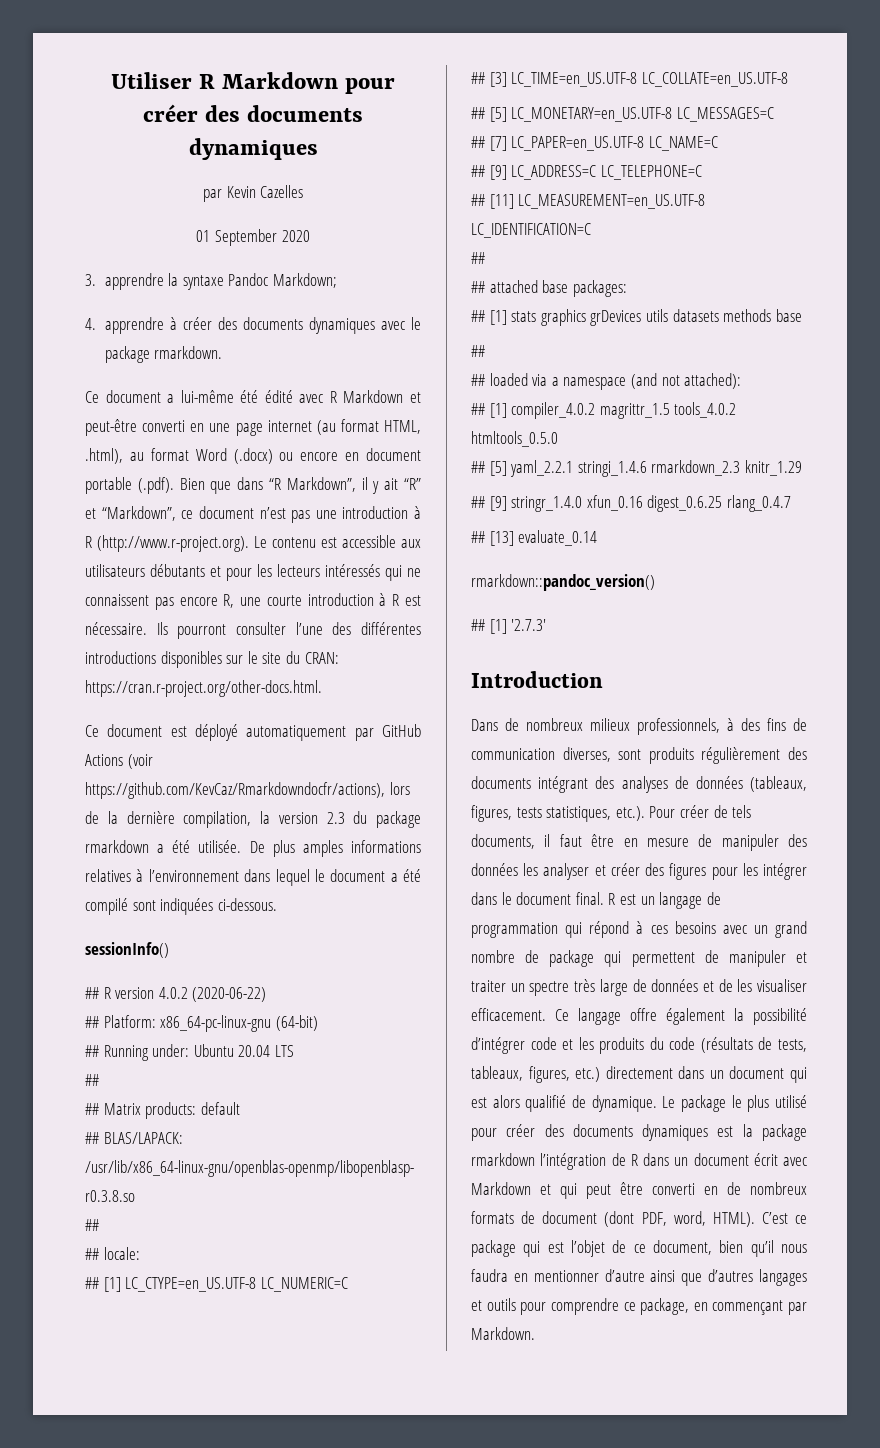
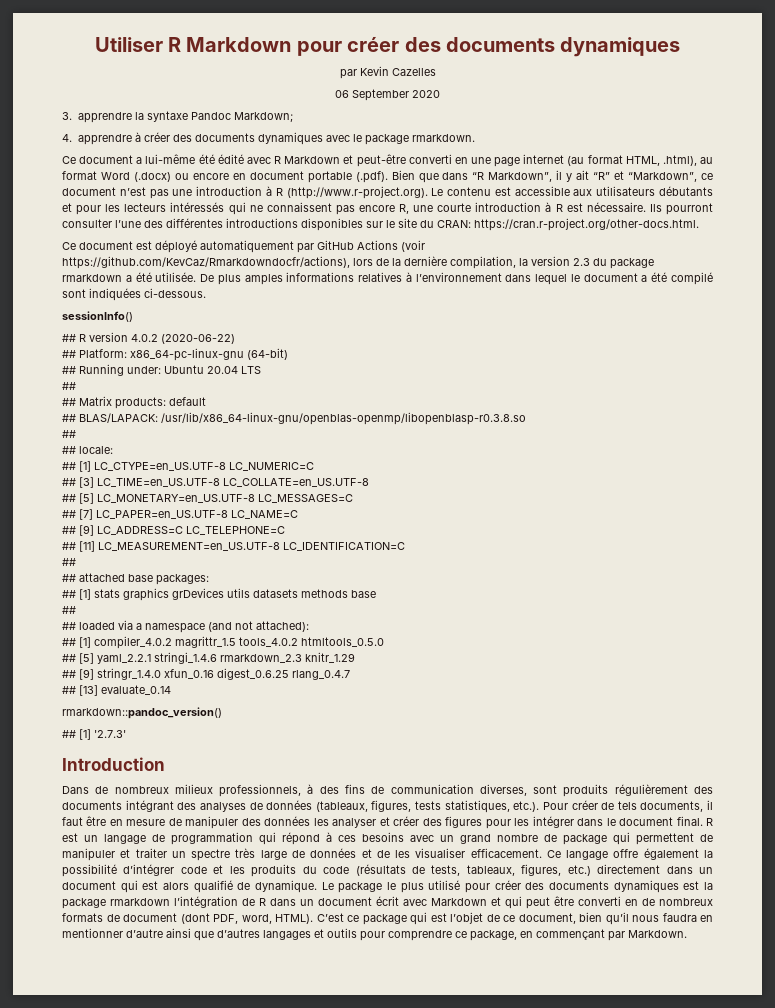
[196,230,211,242] 01 -> [335,90,349,98] 06

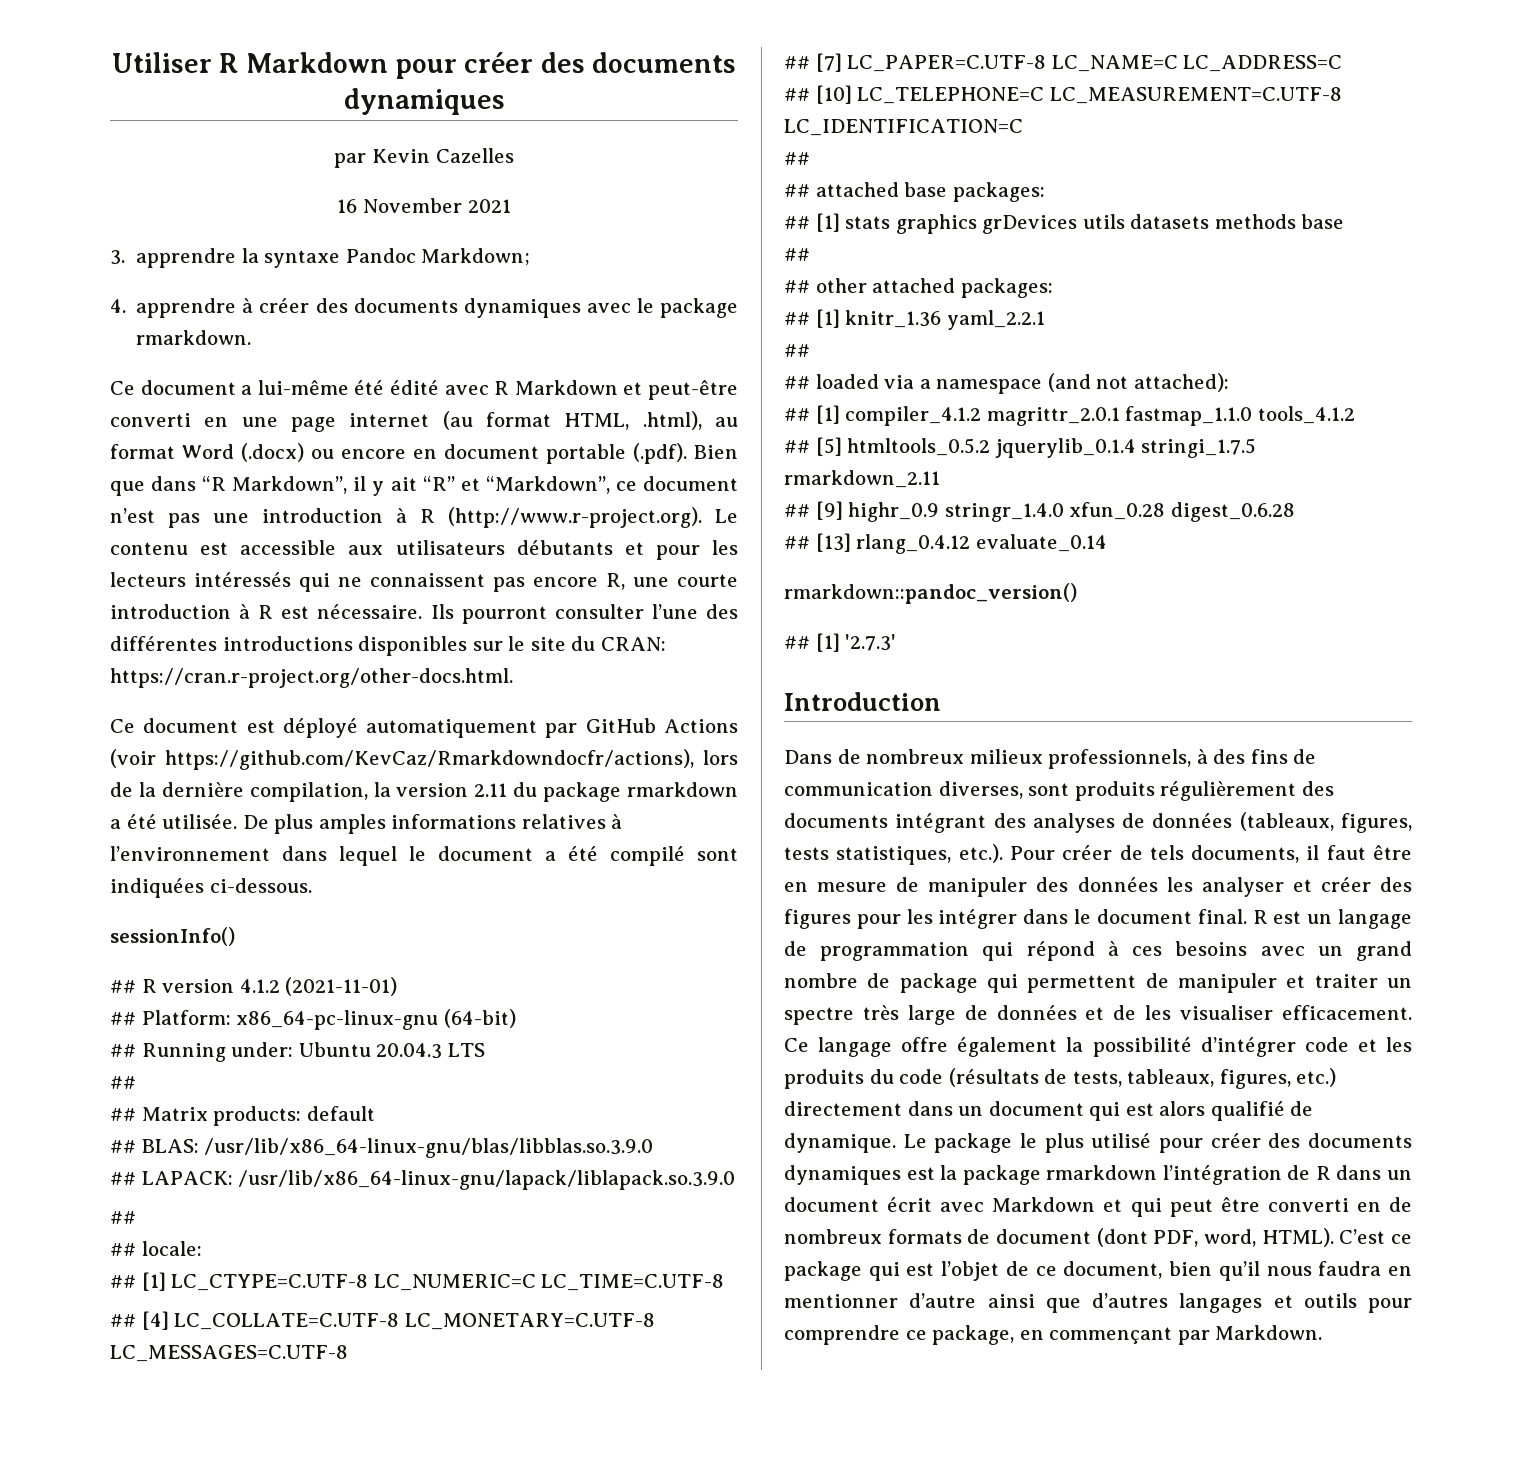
[335,89,440,101] 06 September 2020 -> [337,198,511,213] 16 November 2021
[573,258,590,266] 2.3 -> [474,783,508,797] 2.11
[131,334,235,344] 4.0.2 (2020-06-22) -> [239,977,398,996] 4.1.2 (2021-11-01)
[207,366,238,374] 20.04 -> [376,1043,443,1059] 20.04.3
[79,412,526,425] BLAS/LAPACK: /usr/lib/x86_64-linux-gnu/openblas-openmp/libopenblasp-r0.3.8.so -> [141,1138,654,1158] [110,1170,736,1190] BLAS: /usr/lib/x86_64-linux-gnu/blas/libblas.so.3.9.0 // ## LAPACK: /usr/lib/x86_64-linux-gnu/lapack/liblapack.so.3.9.0
[94,462,226,471] LC_CTYPE=en_US.UTF-8 -> [171,1274,369,1291] LC_CTYPE=C.UTF-8
[62,477,369,488] [62,493,353,504] // ## [3] LC_TIME=en_US.UTF-8 LC_COLLATE=en_US.UTF-8 // ## [5] LC_MONETARY=en_US.UTF-8 LC_MESSAGES=C -> [541,1274,725,1291] [110,1311,655,1330] [110,1345,348,1362] LC_TIME=C.UTF-8 // ## [4] LC_COLLATE=C.UTF-8 LC_MONETARY=C.UTF-8 LC_MESSAGES=C.UTF-8
[96,510,228,519] LC_PAPER=en_US.UTF-8 -> [847,55,1047,72] LC_PAPER=C.UTF-8
[62,525,183,536] // ## [9] LC_ADDRESS=C -> [1183,55,1343,72] [784,85,852,104] LC_ADDRESS=C // ## [10]
[62,541,280,552] // ## [11] LC_MEASUREMENT=en_US.UTF-8 -> [1049,87,1342,104] LC_MEASUREMENT=C.UTF-8
(76, 610) none -> [784,278,1053,298] [784,309,1045,330] [784,344,810,357] // ## other attached packages: // ## [1] knitr_1.36 yaml_2.2.1 // ##
[94,636,384,649] [62,652,355,664] [62,668,350,680] compiler_4.0.2 magrittr_1.5 tools_4.0.2 htmltools_0.5.0 // ## [5] yaml_2.2.1 stringi_1.4.6 rmarkdown_2.3 knitr_1.29 // ## [9] stringr_1.4.0 xfun_0.16 digest_0.6.25 rlang_0.4.7 -> [845,406,1355,426] [784,437,1257,458] [784,470,940,488] [784,501,1295,522] compiler_4.1.2 magrittr_2.0.1 fastmap_1.1.0 tools_4.1.2 // ## [5] htmltools_0.5.2 jquerylib_0.1.4 stringi_1.7.5 rmarkdown_2.11 // ## [9] highr_0.9 stringr_1.4.0 xfun_0.28 digest_0.6.28
(98, 690) none -> [856,534,971,554] rlang_0.4.12

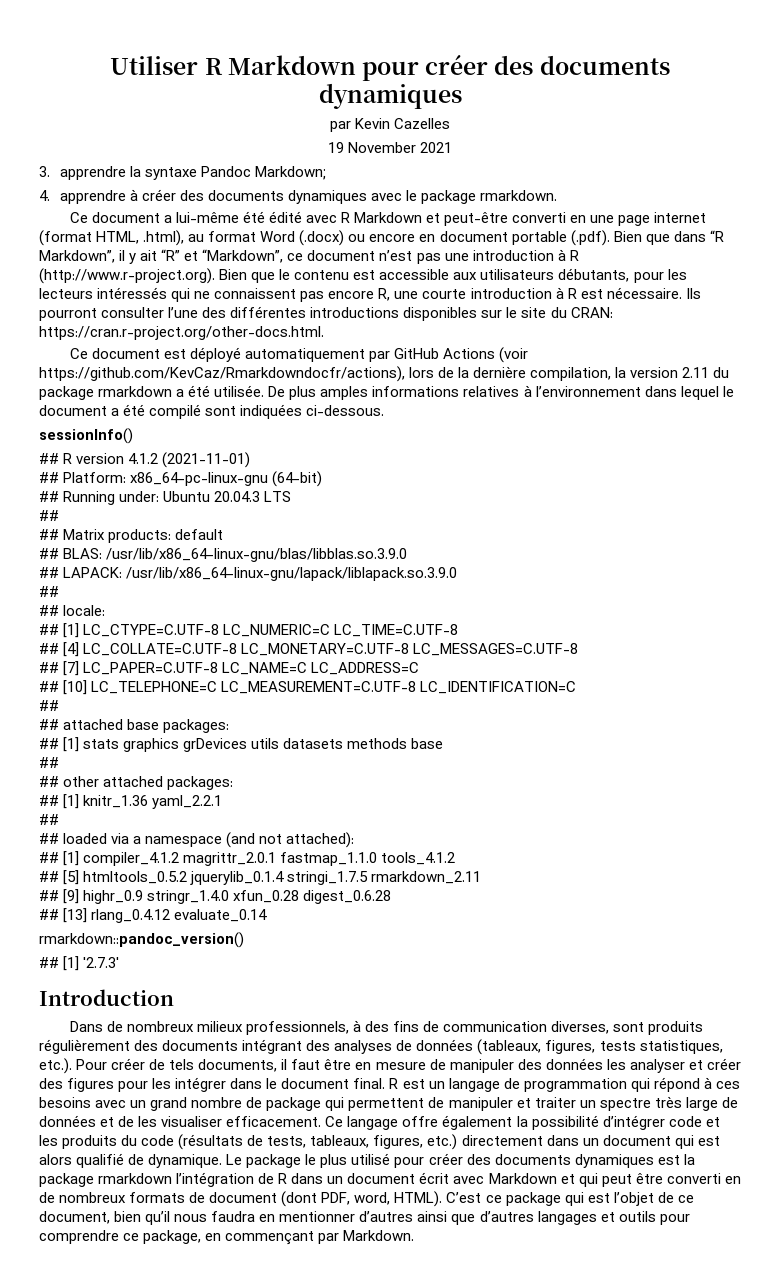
[337,199,358,213] 16 -> [327,142,344,153] 19
[442,411,551,430] (au format -> [39,230,92,246] (format
[715,509,738,523] Le -> [219,269,291,283] Bien que le
[516,540,644,555] débutants et -> [558,268,630,282] débutants,
[909,1293,977,1308] d’autre -> [359,1211,414,1222] d’autres

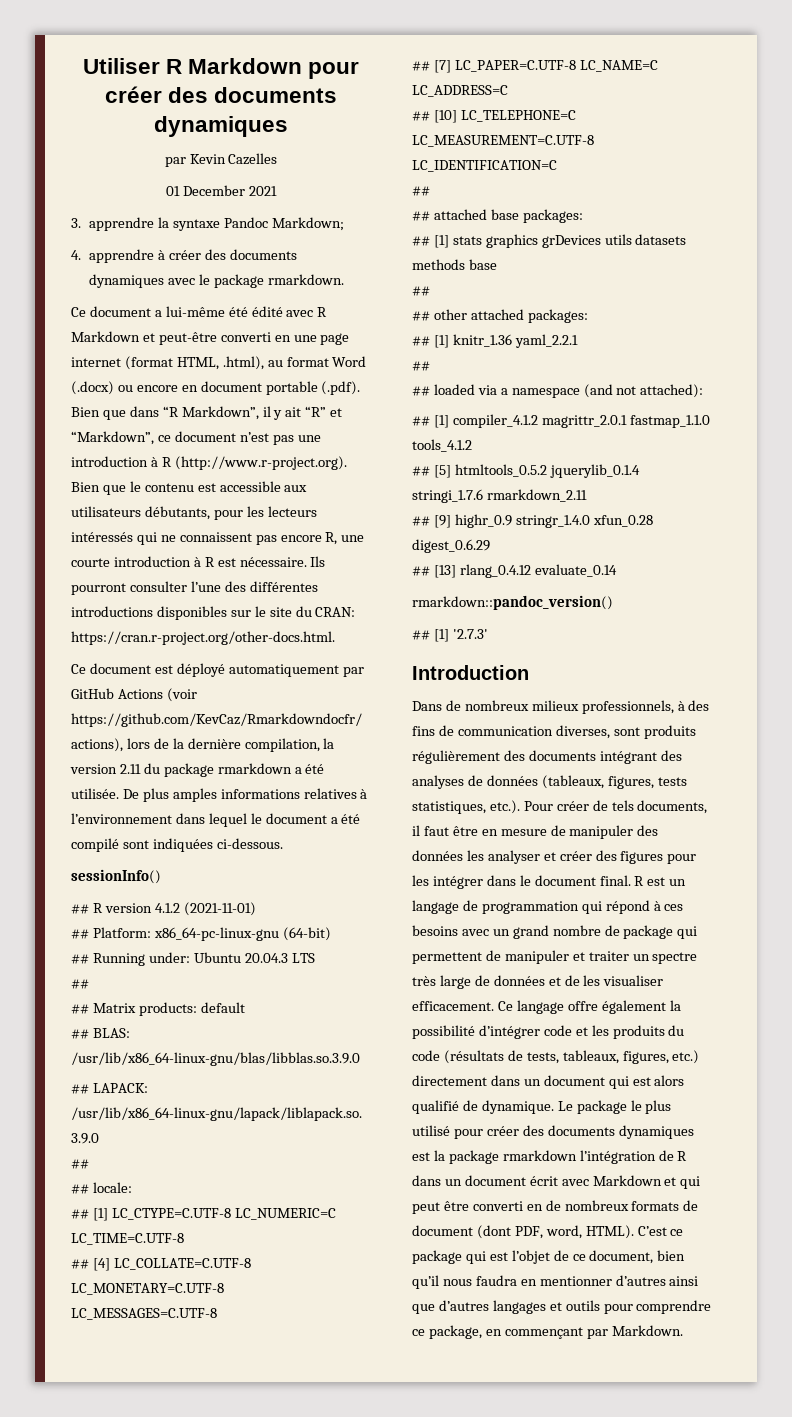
[327,142,416,153] 19 November -> [166,185,245,196] 01 December
[287,871,369,885] stringi_1.7.5 -> [412,489,483,503] stringi_1.7.6
[303,890,392,904] digest_0.6.28 -> [412,539,490,553] digest_0.6.29

